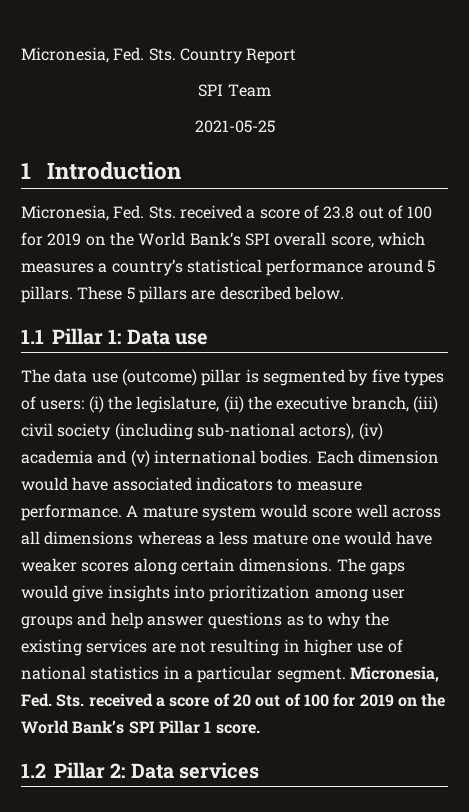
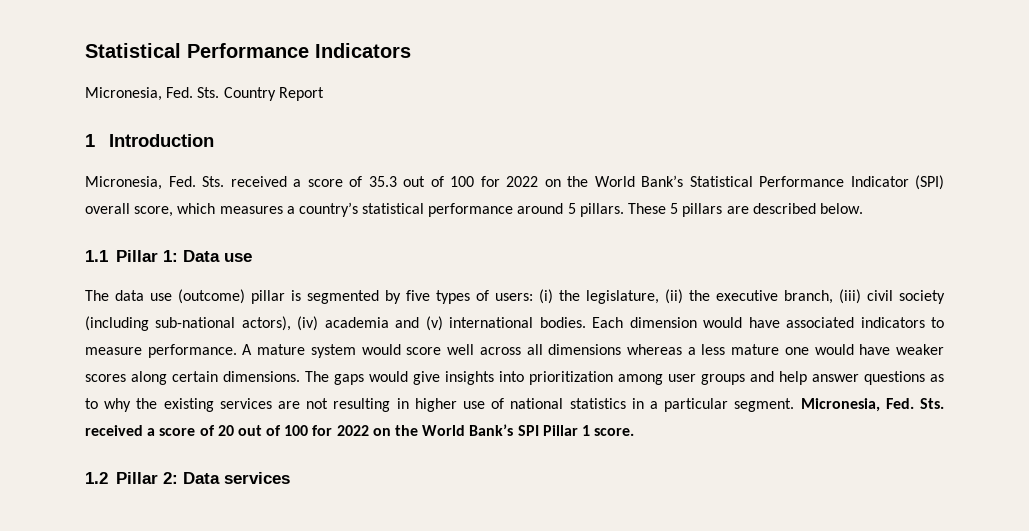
(21, 55) none -> [85,43,411,58] Statistical Performance Indicators //
[198,84,271,97] [194,120,275,133] // SPI Team // 2021-05-25 -> (324, 94) none
[323,205,433,219] [21,232,270,246] 23.8 out of 100 for 2019 on the World Bank’s SPI -> [368,175,944,190] 35.3 out of 100 for 2022 on the World Bank’s Statistical Performance Indicator (SPI)
[359,694,394,707] 2019 -> [336,425,369,436] 2022

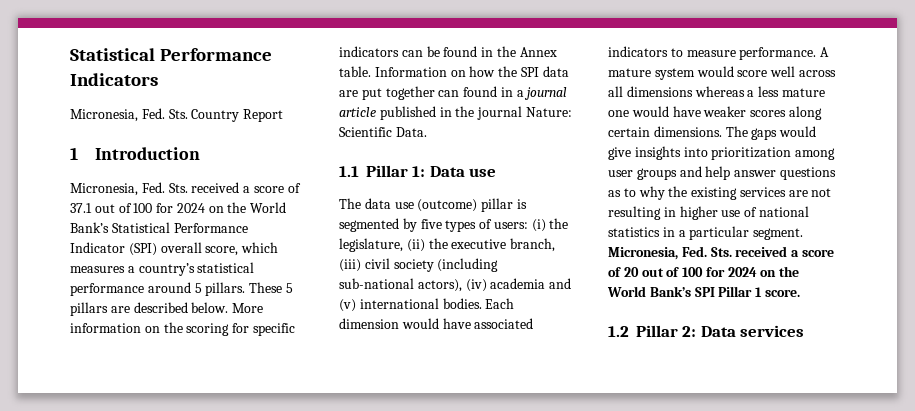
[368,176,538,187] 35.3 out of 100 for 2022 -> [70,203,205,213] 37.1 out of 100 for 2024
(863, 208) none -> [232,303,264,313] [70,322,295,336] [339,46,557,57] [339,66,569,77] [339,86,568,100] [339,106,572,120] [339,127,427,137] More information on the scoring for specific indicators can be found in the Annex table. Information on how the SPI data are put together can found in a journal article published in the journal Nature: Scientific Data.
[336,425,369,436] 2022 -> [727,267,757,277] 2024

